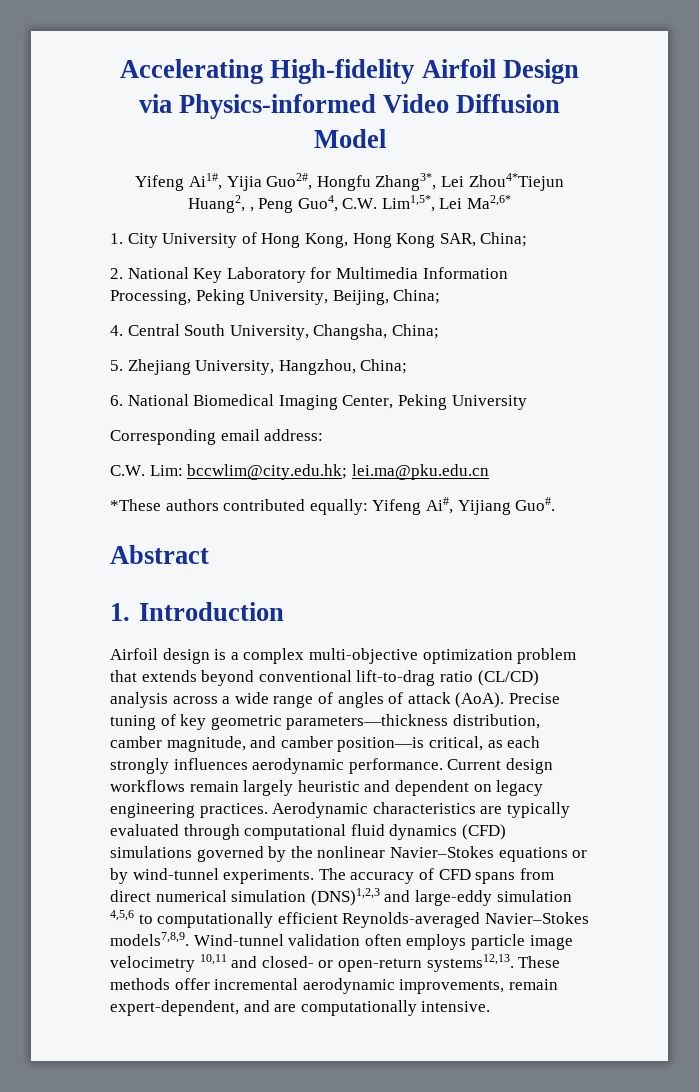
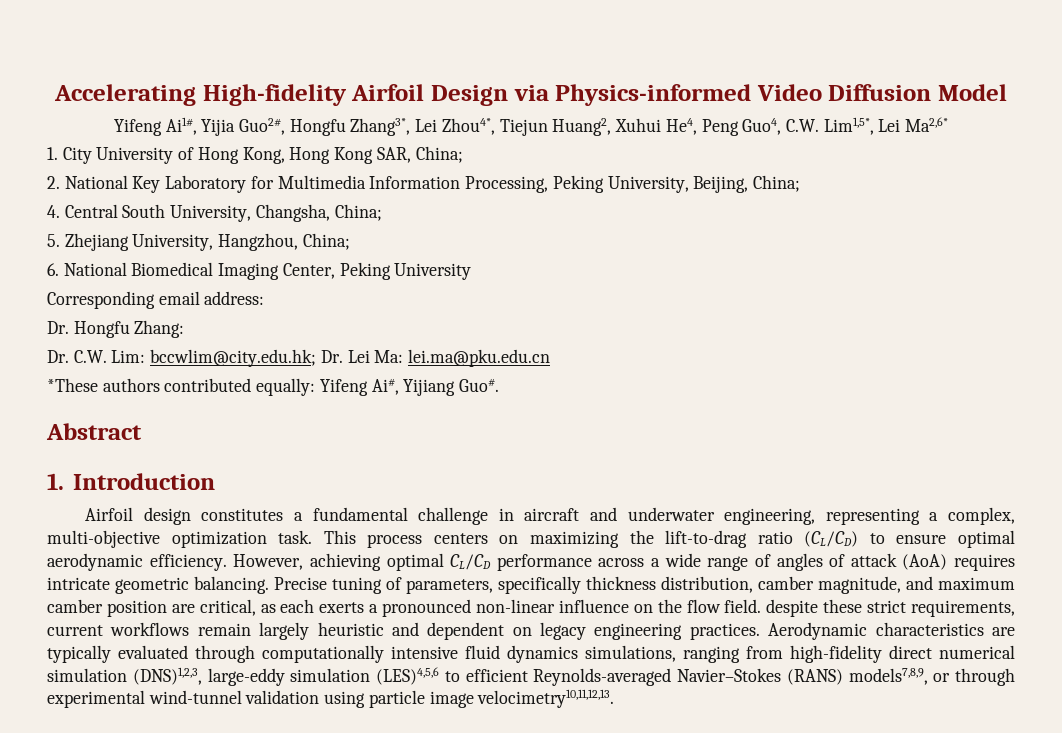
[468,173,564,191] [187,195,254,213] Zhou4*Tiejun Huang2, , -> [441,118,697,136] Zhou4*, Tiejun Huang2, Xuhui He4,
[110,464,348,480] C.W. Lim: bccwlim@city.edu.hk; -> [47,320,185,338] [47,349,404,367] Dr. Hongfu Zhang: // Dr. C.W. Lim: bccwlim@city.edu.hk; Dr. Lei Ma:
[214,648,577,664] [110,670,539,686] [110,692,168,708] is a complex multi-objective optimization problem that extends beyond conventional lift-to-drag ratio (CL/CD) analysis -> [201,507,1016,525] [47,530,1015,548] [47,553,592,571] constitutes a fundamental challenge in aircraft and underwater engineering, representing a complex, multi-objective optimization task. This process centers on maximizing the lift-to-drag ratio (CL/CD) to ensure optimal aerodynamic efficiency. However, achieving optimal CL/CD performance
[455,692,560,708] [110,714,540,730] [110,736,541,752] [110,758,553,774] (AoA). Precise tuning of key geometric parameters—thickness distribution, camber magnitude, and camber position—is critical, as each strongly influences aerodynamic performance. Current design -> [902,554,1015,571] [47,576,1015,594] [47,599,1016,617] [47,625,103,636] (AoA) requires intricate geometric balancing. Precise tuning of parameters, specifically thickness distribution, camber magnitude, and maximum camber position are critical, as each exerts a pronounced non-linear influence on the flow field. despite these strict requirements, current
[244,824,506,840] [110,846,588,862] [110,868,554,884] [110,888,572,906] [110,910,589,928] [110,932,573,950] [110,954,561,972] [110,978,558,994] [110,1000,491,1016] computational fluid dynamics (CFD) simulations governed by the nonlinear Navier–Stokes equations or by wind-tunnel experiments. The accuracy of CFD spans from direct numerical simulation (DNS)1,2,3 and large-eddy simulation 4,5,6 to computationally efficient Reynolds-averaged Navier–Stokes models7,8,9. Wind-tunnel validation often employs particle image velocimetry 10,11 and closed- or open-return systems12,13. These methods offer incremental aerodynamic improvements, remain expert-dependent, and are computationally intensive. -> [262,645,1015,663] [47,667,1015,686] [47,689,615,708] computationally intensive fluid dynamics simulations, ranging from high-fidelity direct numerical simulation (DNS)1,2,3, large-eddy simulation (LES)4,5,6 to efficient Reynolds-averaged Navier–Stokes (RANS) models7,8,9, or through experimental wind-tunnel validation using particle image velocimetry10,11,12,13.

